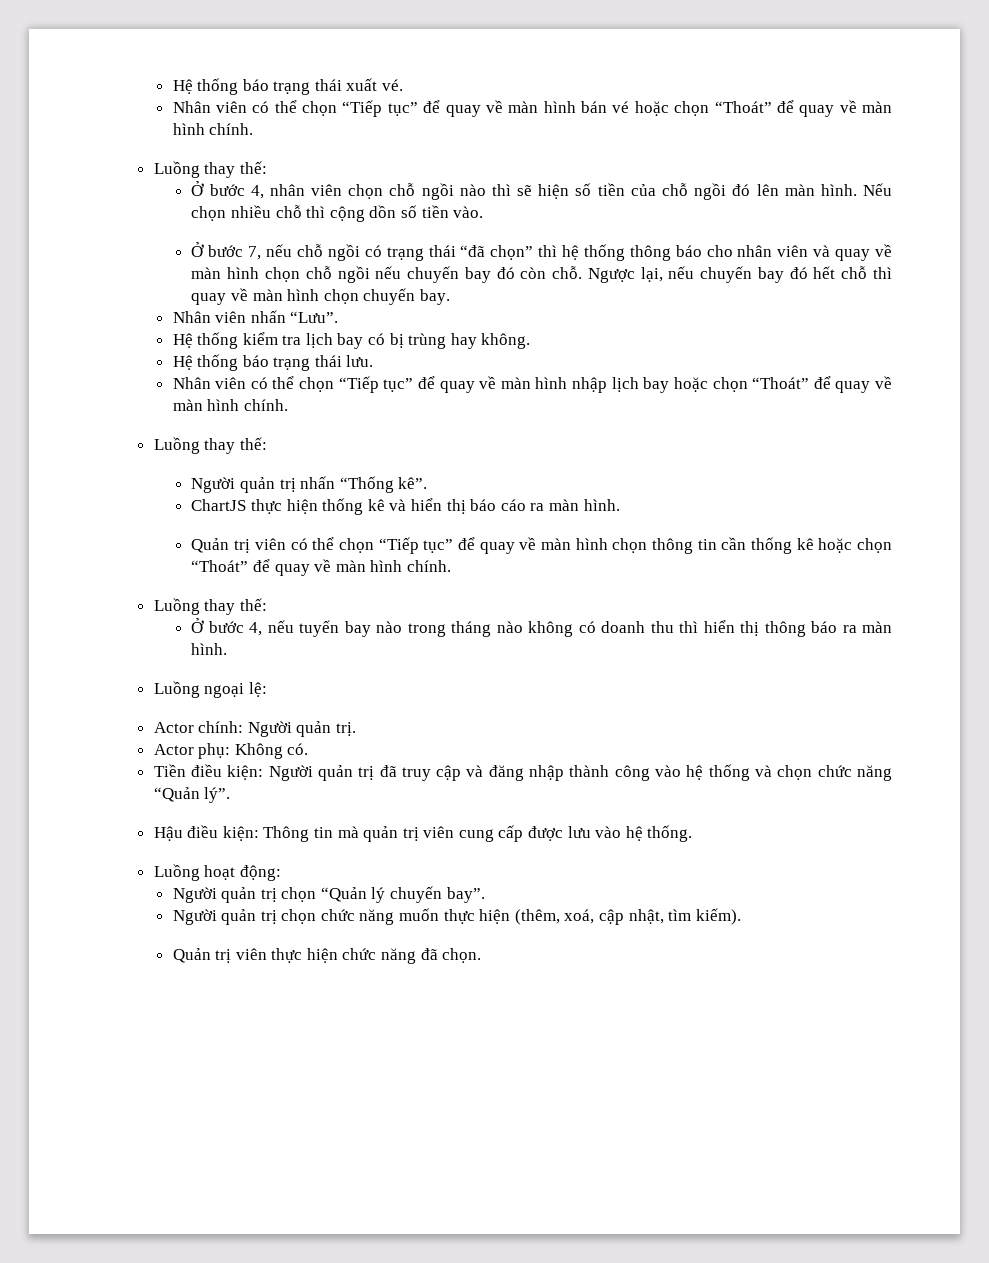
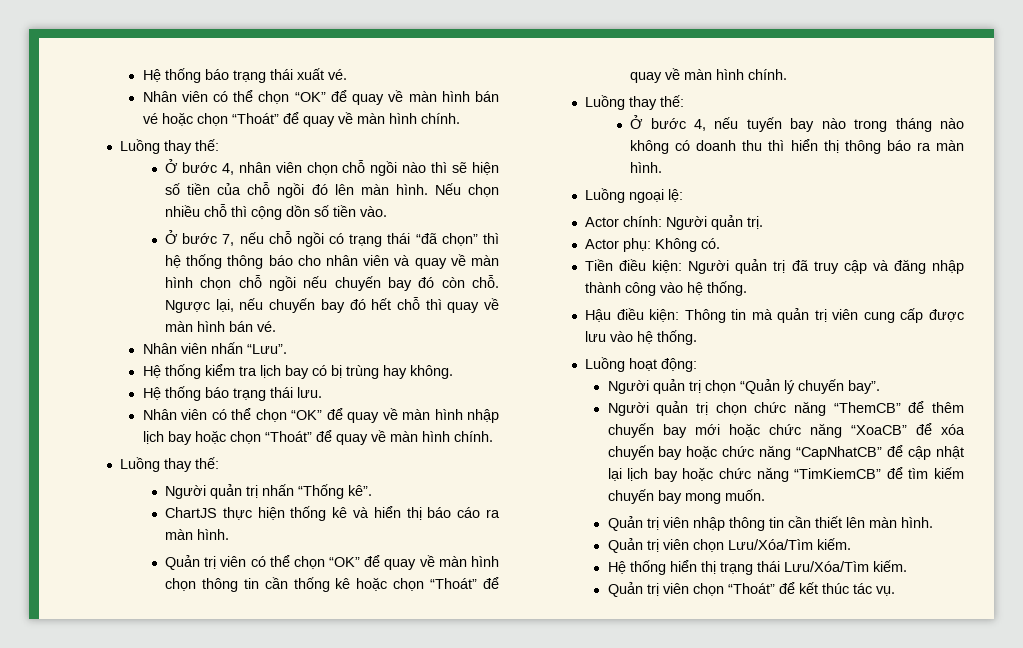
[342,100,418,117] “Tiếp tục” -> [294,92,326,102] “OK”
[323,288,451,305] chọn chuyến bay. -> [229,321,277,332] bán vé.
[338,376,414,393] “Tiếp tục” -> [291,410,323,420] “OK”
[378,537,454,554] “Tiếp tục” -> [329,557,361,567] “OK”
[708,764,893,781] [153,787,231,803] thống và chọn chức năng “Quản lý”. -> [707,281,748,296] thống.
[399,908,741,925] [172,948,482,964] muốn thực hiện (thêm, xoá, cập nhật, tìm kiếm). // Quản trị viên thực hiện chức năng đã chọn. -> [833,401,965,413] [607,423,966,438] [607,445,965,460] [607,467,965,482] [607,489,765,504] [607,516,933,531] [607,538,851,553] [607,560,907,575] [607,582,895,597] “ThemCB” để thêm chuyến bay mới hoặc chức năng “XoaCB” để xóa chuyến bay hoặc chức năng “CapNhatCB” để cập nhật lại lịch bay hoặc chức năng “TimKiemCB” để tìm kiếm chuyến bay mong muốn. // Quản trị viên nhập thông tin cần thiết lên màn hình. // Quản trị viên chọn Lưu/Xóa/Tìm kiếm. // Hệ thống hiển thị trạng thái Lưu/Xóa/Tìm kiếm. // Quản trị viên chọn “Thoát” để kết thúc tác vụ.

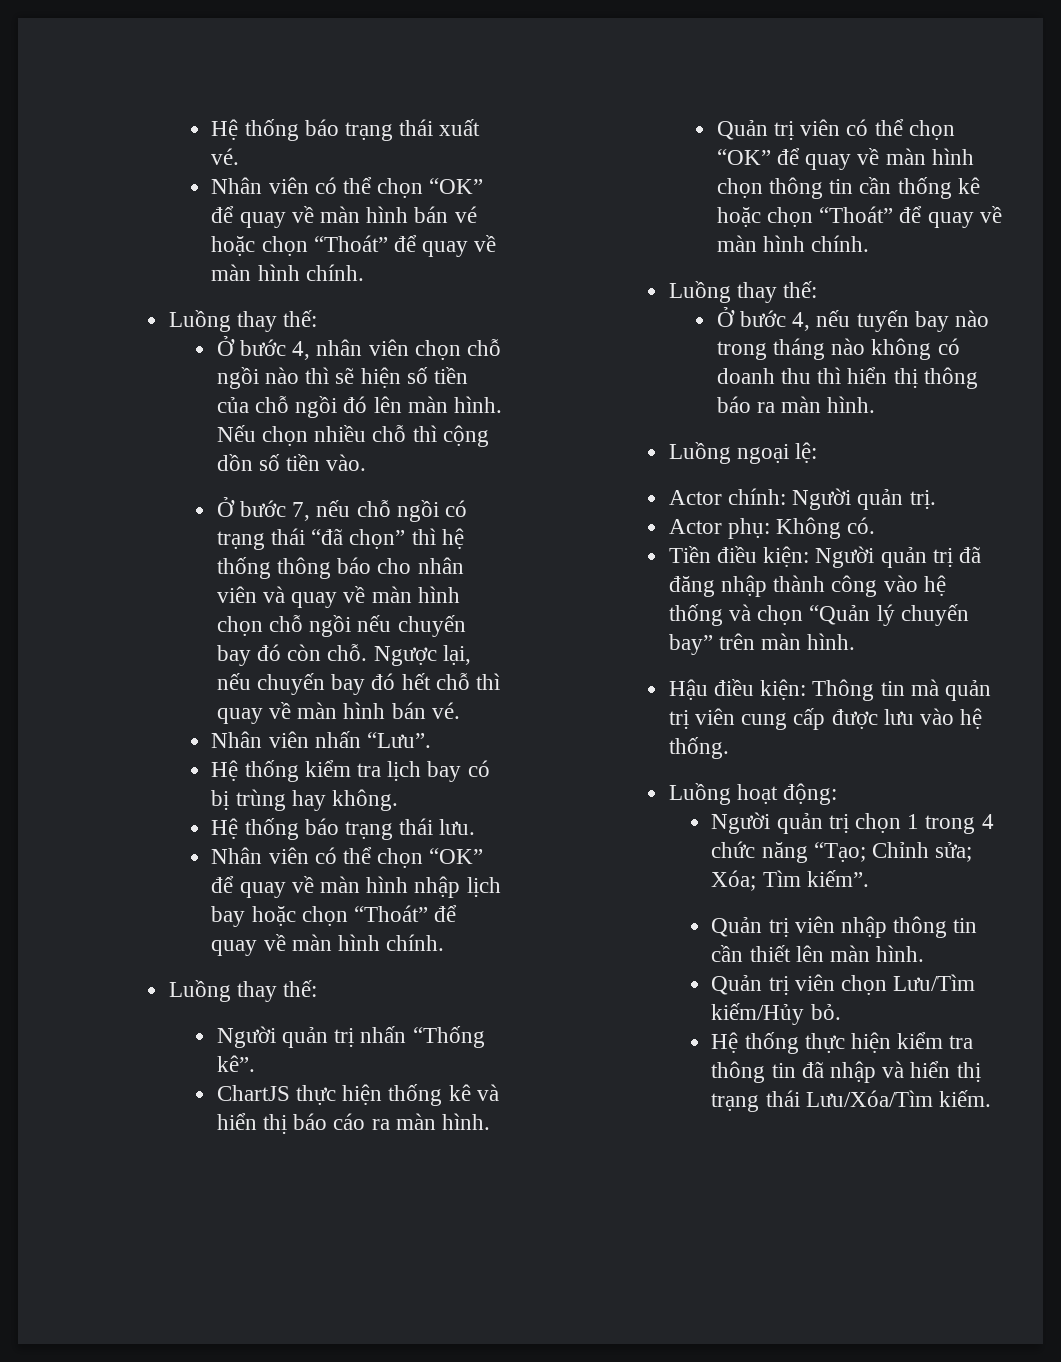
[813,260,889,274] truy cập và -> (981, 554) none
[707,281,748,296] thống. -> [668,604,969,626] [668,633,856,655] thống và chọn “Quản lý chuyến bay” trên màn hình.
[739,379,880,394] [607,401,965,416] [607,423,966,438] [607,445,965,460] [607,467,965,482] [607,489,765,504] “Quản lý chuyến bay”. // Người quản trị chọn chức năng “ThemCB” để thêm chuyến bay mới hoặc chức năng “XoaCB” để xóa chuyến bay hoặc chức năng “CapNhatCB” để cập nhật lại lịch bay hoặc chức năng “TimKiemCB” để tìm kiếm chuyến bay mong muốn. -> [907,814,994,834] [711,841,973,863] [711,870,869,891] 1 trong 4 chức năng “Tạo; Chỉnh sửa; Xóa; Tìm kiếm”.
[727,538,851,550] [607,560,666,575] Lưu/Xóa/Tìm kiếm. // Hệ thống -> [893,974,976,991] [711,1003,841,1025] [711,1032,974,1054] [711,1061,905,1083] Lưu/Tìm kiếm/Hủy bỏ. // Hệ thống thực hiện kiểm tra thông tin đã nhập và
[607,582,895,597] // Quản trị viên chọn “Thoát” để kết thúc tác vụ. -> (991, 1098) none

